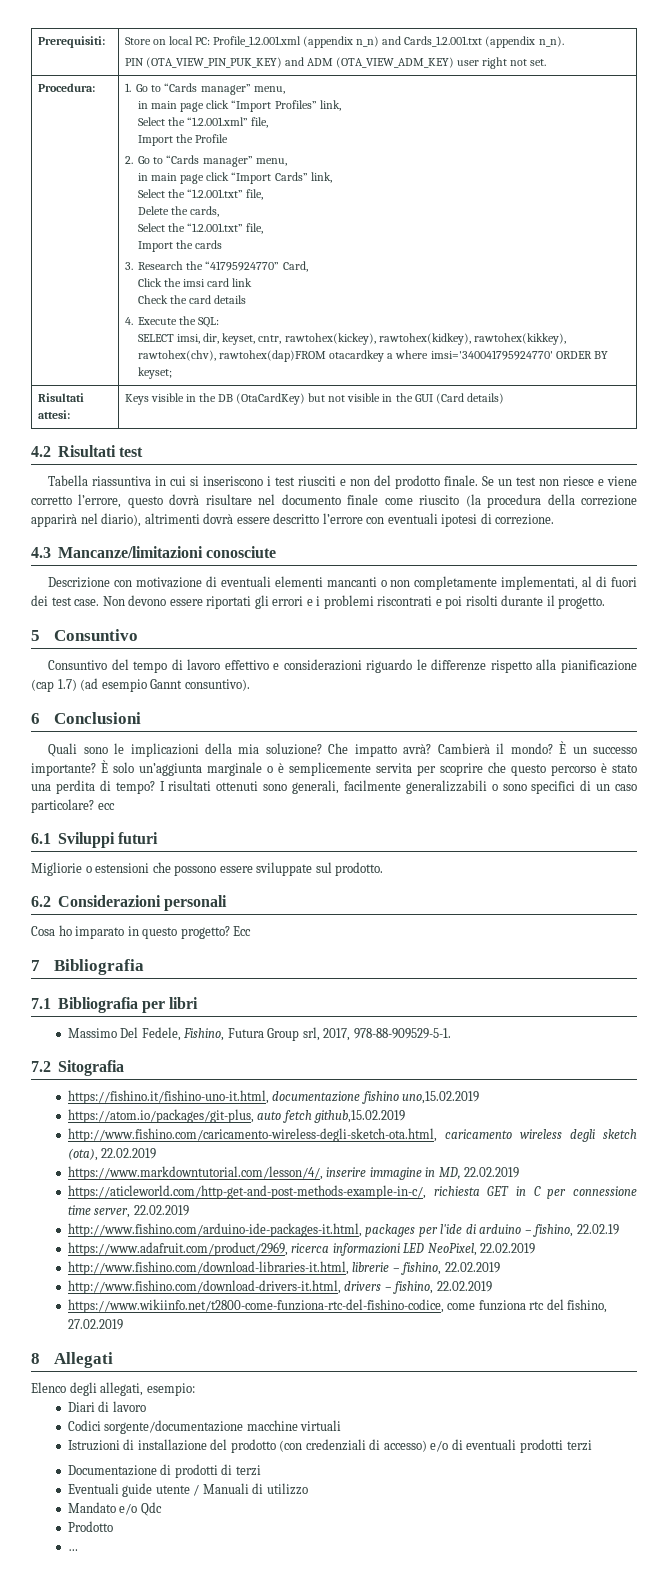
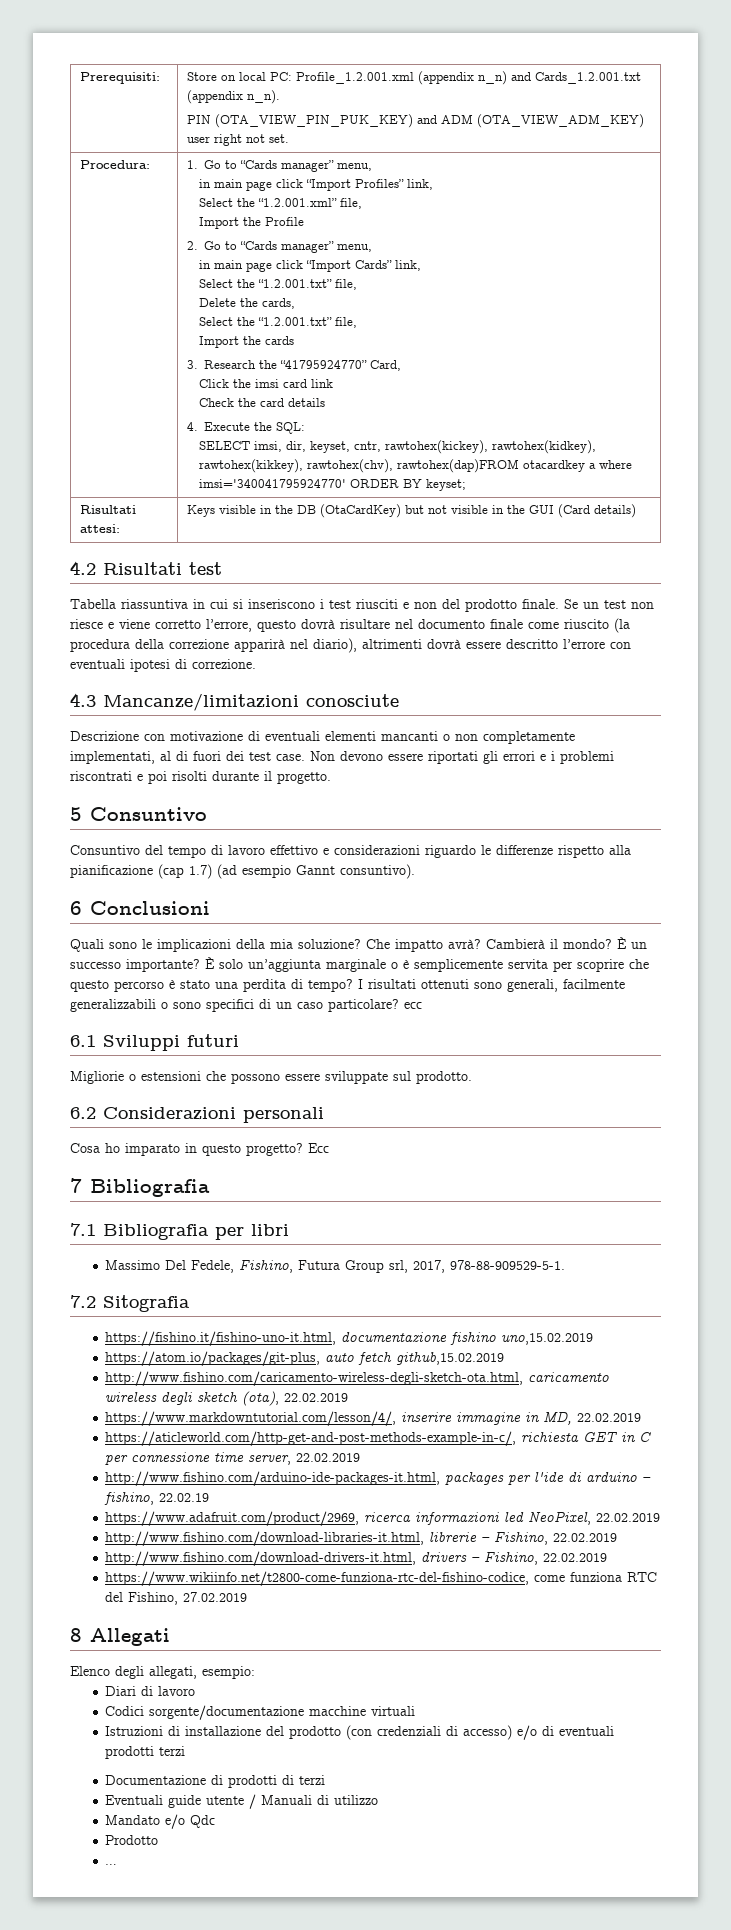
[403,1243,425,1253] LED -> [504,1512,525,1522] led
[401,1262,442,1275] fishino, -> [494,1532,549,1545] Fishino,
[393,1281,434,1294] fishino, -> [484,1552,539,1565] Fishino,
[529,1299,608,1313] rtc del fishino, -> [627,1572,658,1582] [105,1592,179,1605] RTC del Fishino,

